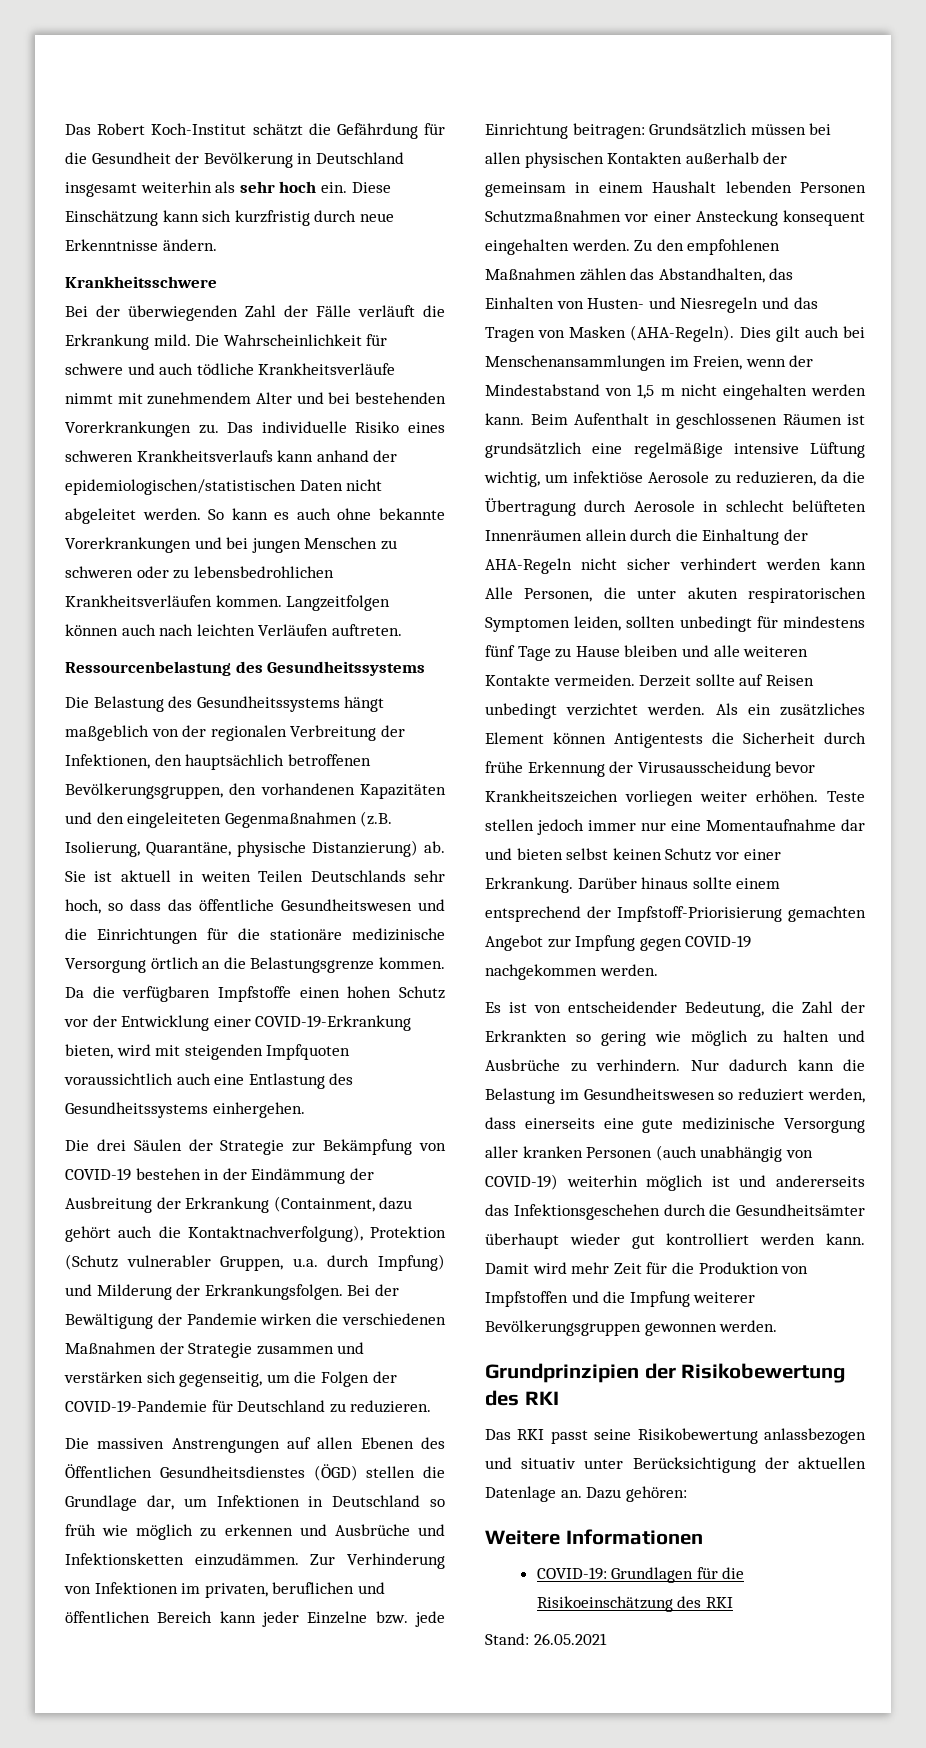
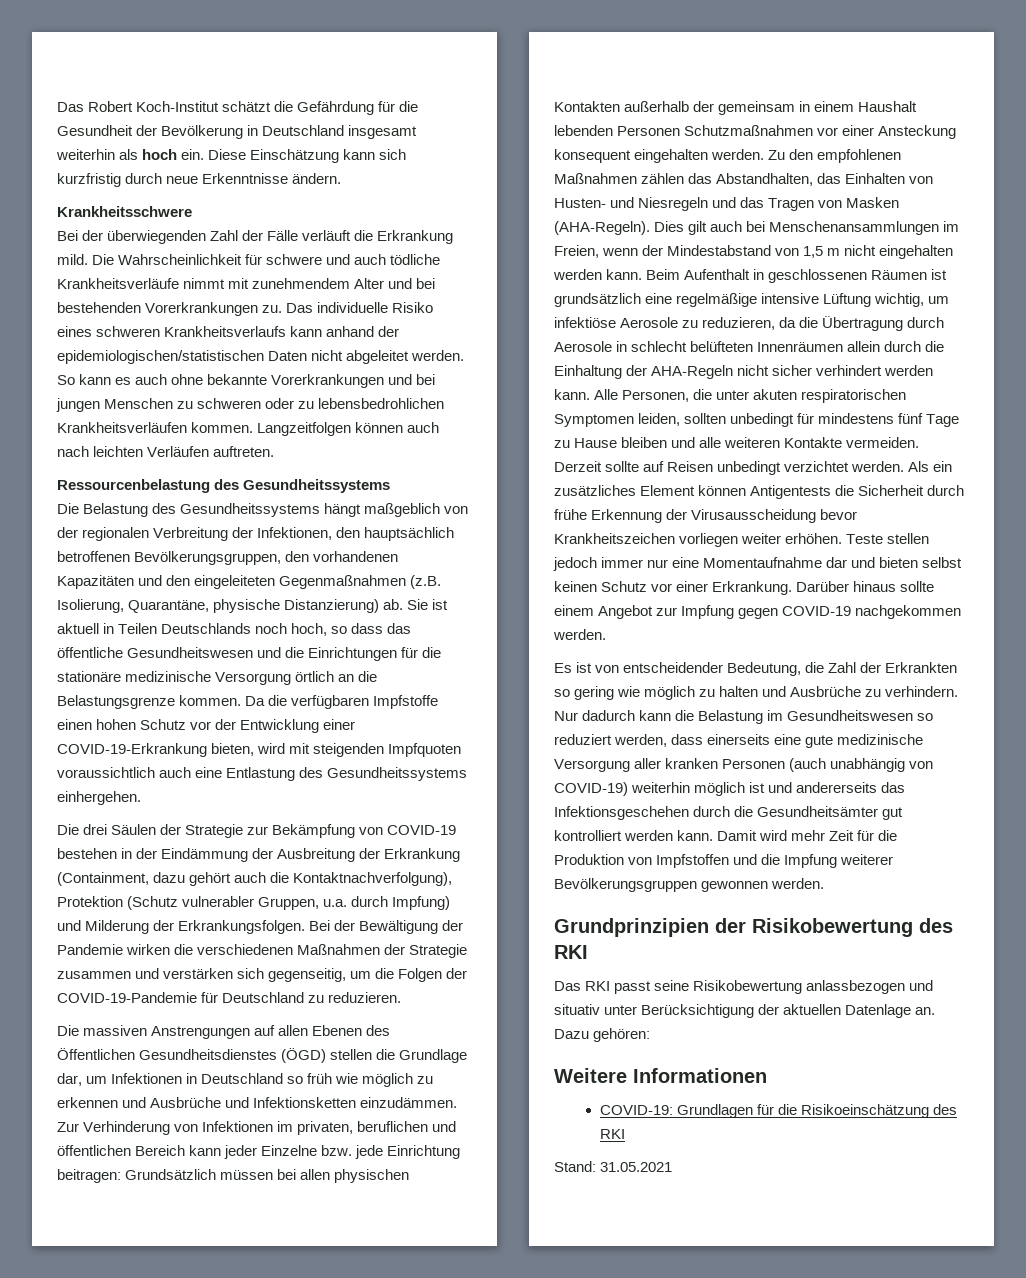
[239,181,275,193] sehr -> (139, 154) none
[200,871,251,882] weiten -> (115, 628) none
[414,870,445,882] sehr -> [255,623,288,634] noch
[830,558,866,570] kann -> [554,389,590,400] kann.
[485,906,866,922] entsprechend der Impfstoff-Priorisierung gemachten -> (594, 610) none
[485,1233,620,1249] überhaupt wieder -> (879, 811) none
[533,1633,607,1645] 26.05.2021 -> [600,1162,673,1172] 31.05.2021

